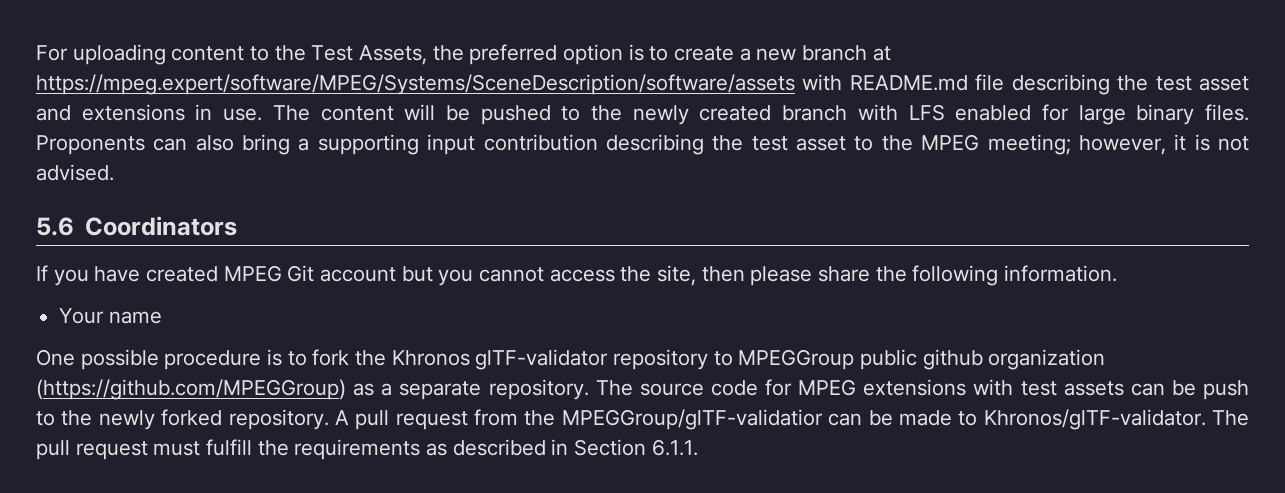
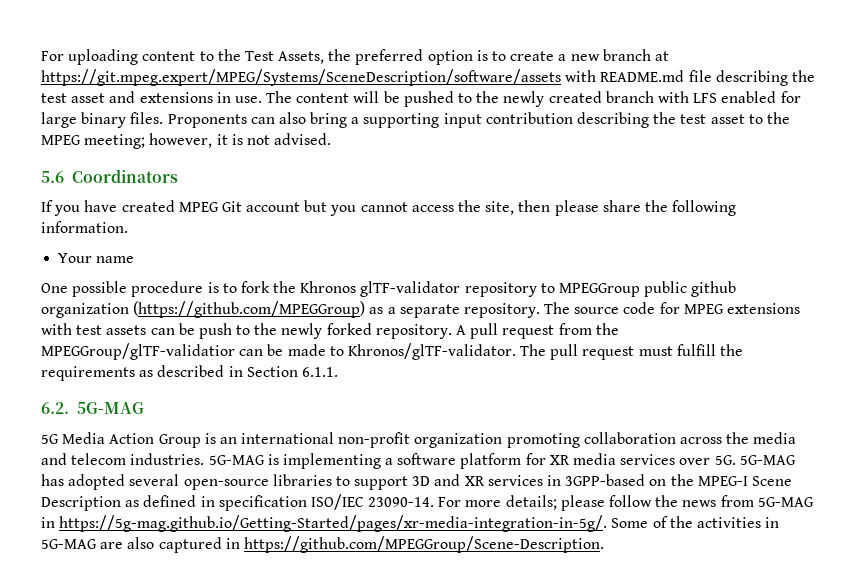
[36,74,795,95] https://mpeg.expert/software/MPEG/Systems/SceneDescription/software/assets -> [41,69,561,86] https://git.mpeg.expert/MPEG/Systems/SceneDescription/software/assets
(698, 447) none -> [41,402,144,414] [41,432,797,448] [41,453,796,469] [41,474,792,490] [41,494,814,511] [41,515,780,532] [41,536,604,553] // 6.2. 5G-MAG // 5G Media Action Group is an international non-profit organization promoting collaboration across the media and telecom industries. 5G-MAG is implementing a software platform for XR media services over 5G. 5G-MAG has adopted several open-source libraries to support 3D and XR services in 3GPP-based on the MPEG-I Scene Description as defined in specification ISO/IEC 23090-14. For more details; please follow the news from 5G-MAG in https://5g-mag.github.io/Getting-Started/pages/xr-media-integration-in-5g/. Some of the activities in 5G-MAG are also captured in https://github.com/MPEGGroup/Scene-Description.

